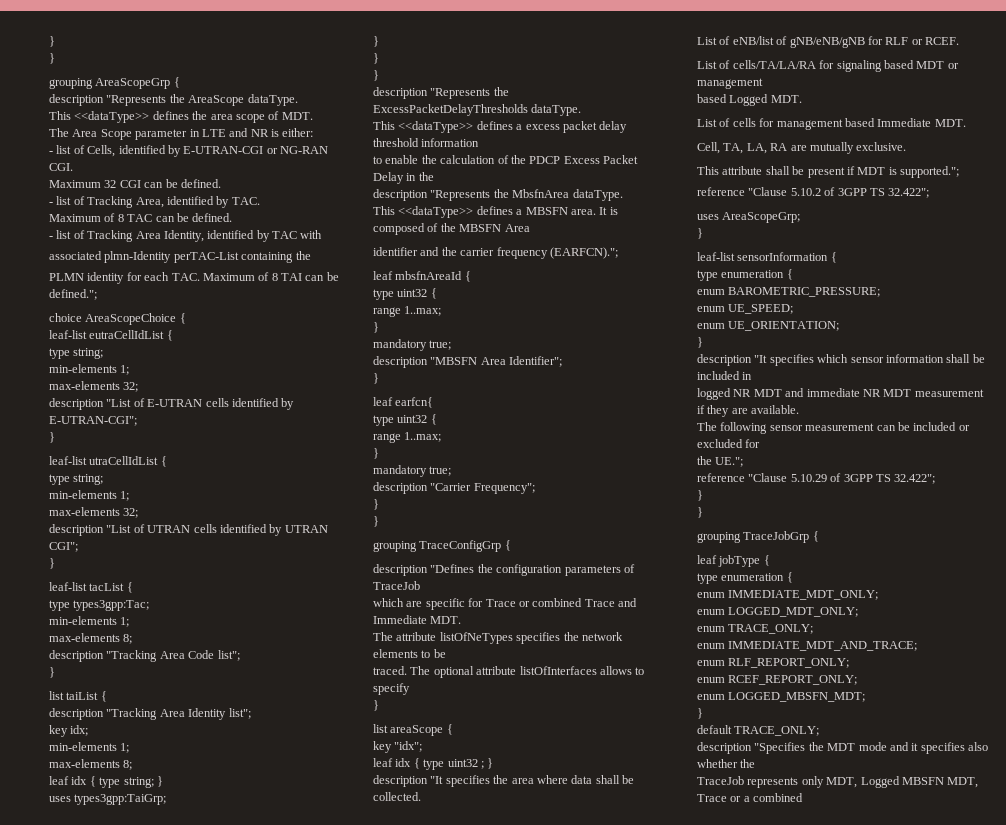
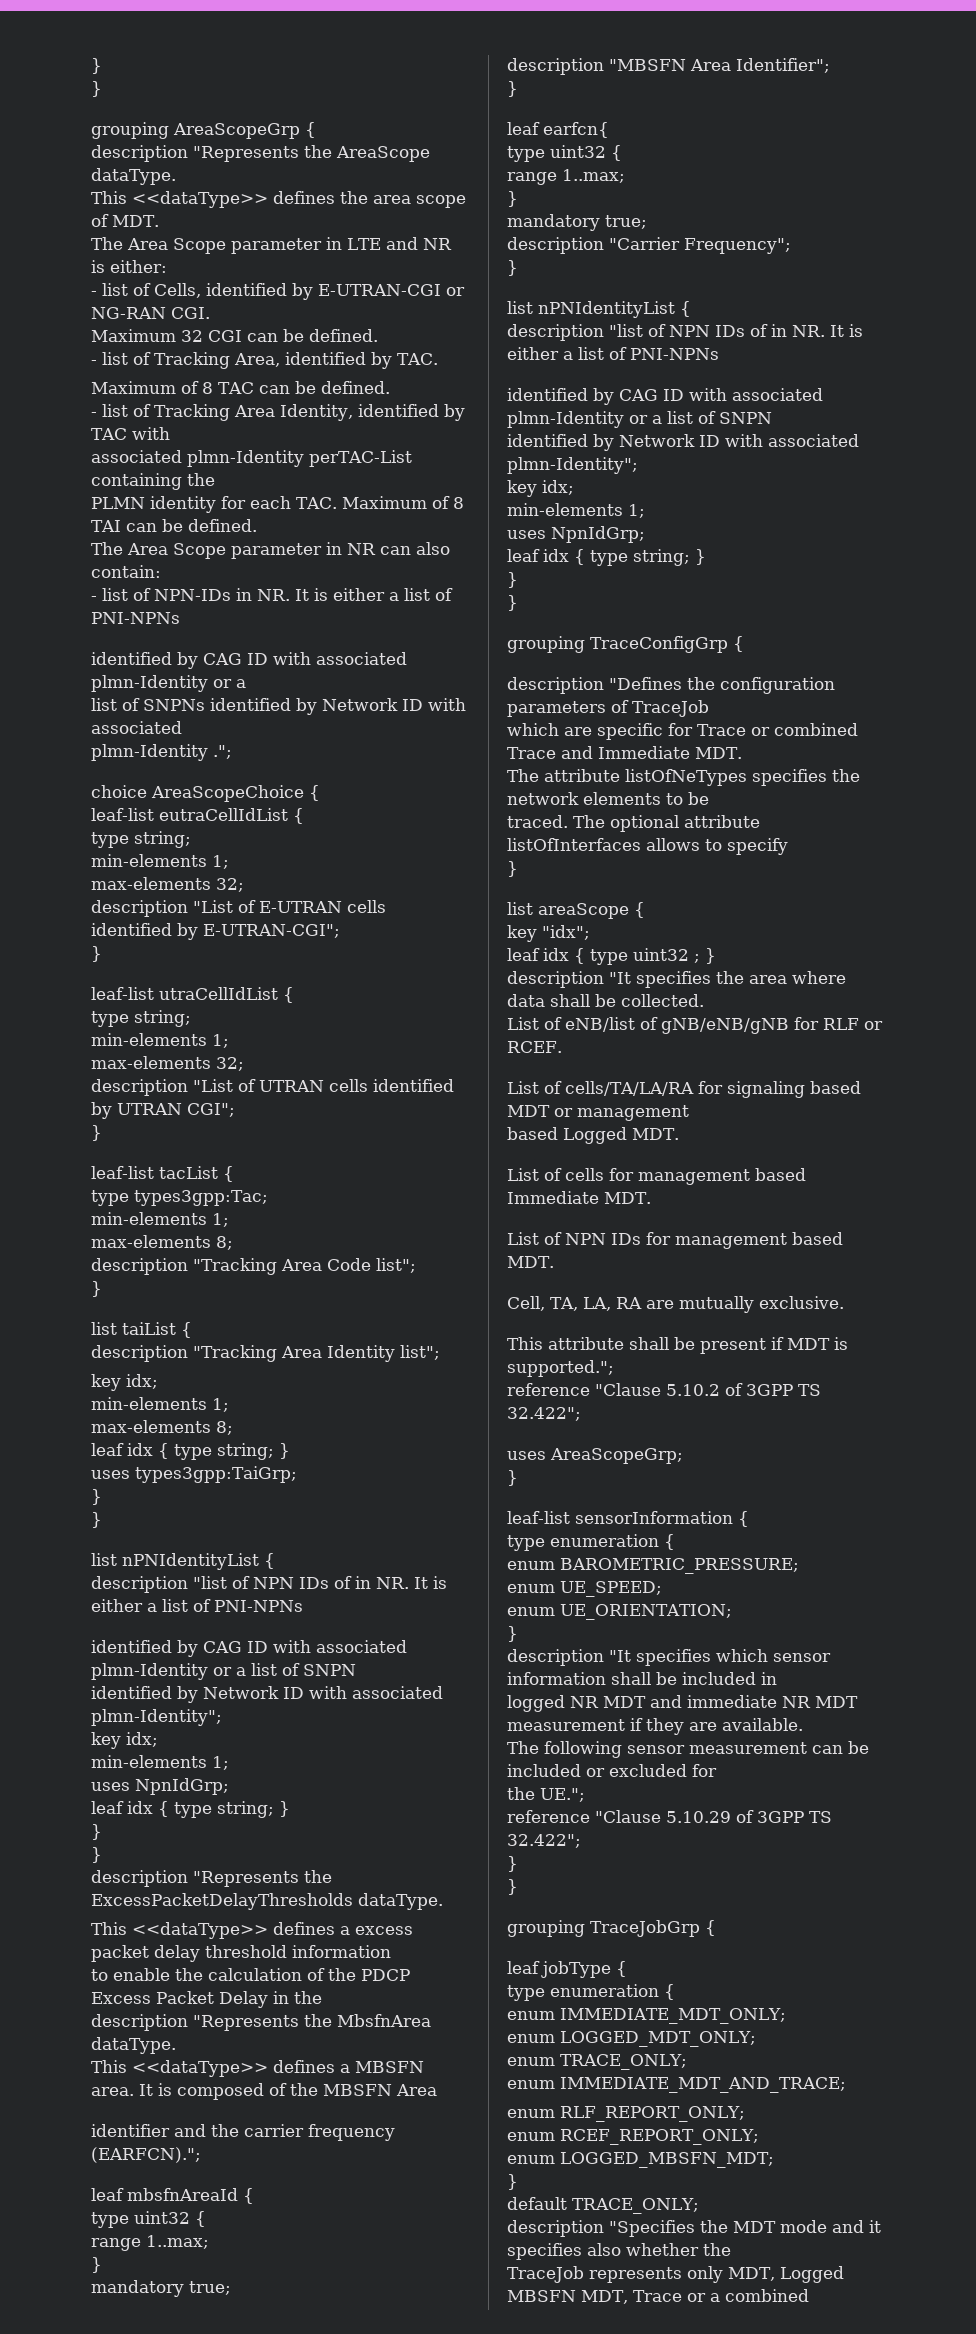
[49,289,97,300] defined."; -> [187,519,257,532] [91,542,450,559] [91,565,161,578] [91,588,453,601] [91,612,180,624] [91,652,407,669] [91,675,246,692] [91,698,466,715] [91,721,182,734] [91,744,232,761] defined. // The Area Scope parameter in NR can also contain: // - list of NPN-IDs in NR. It is either a list of PNI-NPNs // identified by CAG ID with associated plmn-Identity or a // list of SNPNs identified by Network ID with associated // plmn-Identity .";
(379, 58) none -> [91,1553,275,1570] [91,1576,447,1593] [91,1599,303,1612] [91,1640,407,1657] [91,1663,356,1680] [91,1686,443,1703] [91,1709,222,1726] [91,1732,158,1749] [91,1755,229,1770] [91,1778,229,1795] [91,1801,290,1818] [91,1824,102,1840] // list nPNIdentityList { // description "list of NPN IDs of in NR. It is either a list of PNI-NPNs // identified by CAG ID with associated plmn-Identity or a list of SNPN // identified by Network ID with associated plmn-Identity"; // key idx; // min-elements 1; // uses NpnIdGrp; // leaf idx { type string; } // }
(379, 504) none -> [507,301,691,318] [507,324,863,341] [507,347,719,360] [507,388,823,405] [507,411,772,428] [507,434,859,451] [507,457,638,474] [507,480,574,497] [507,503,645,518] [507,526,645,543] [507,549,706,566] [507,572,518,588] // list nPNIdentityList { // description "list of NPN IDs of in NR. It is either a list of PNI-NPNs // identified by CAG ID with associated plmn-Identity or a list of SNPN // identified by Network ID with associated plmn-Identity"; // key idx; // min-elements 1; // uses NpnIdGrp; // leaf idx { type string; } // }
(966, 123) none -> [507,1232,843,1249] [507,1256,554,1268] // List of NPN IDs for management based MDT.

